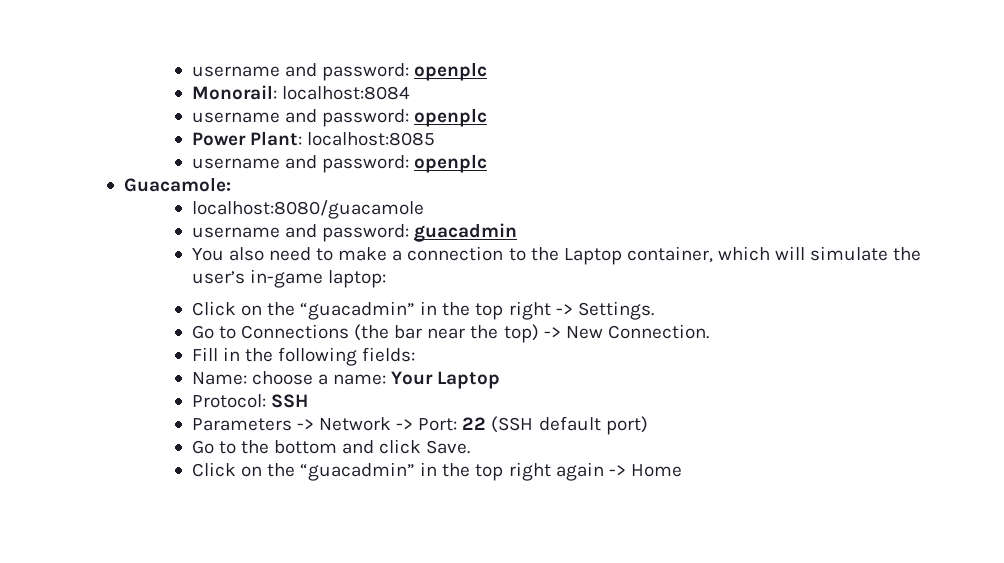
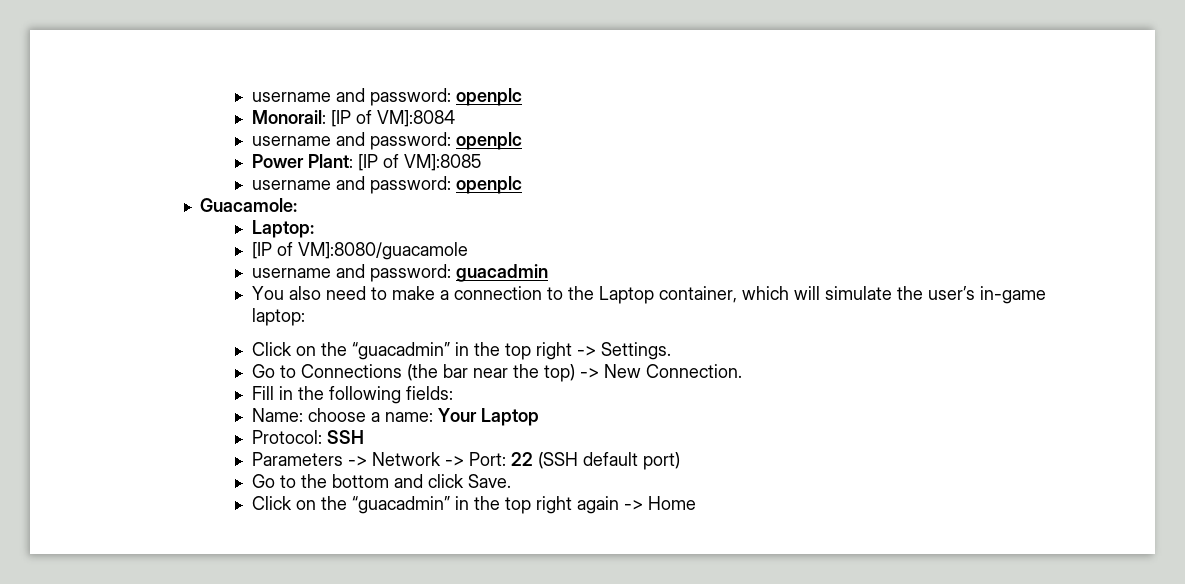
[281,86,410,100] localhost:8084 -> [330,110,455,127] [IP of VM]:8084
[306,132,435,146] localhost:8085 -> [357,154,481,171] [IP of VM]:8085
[191,200,424,219] localhost:8080/guacamole -> [251,220,314,238] [251,242,468,260] Laptop: // [IP of VM]:8080/guacamole

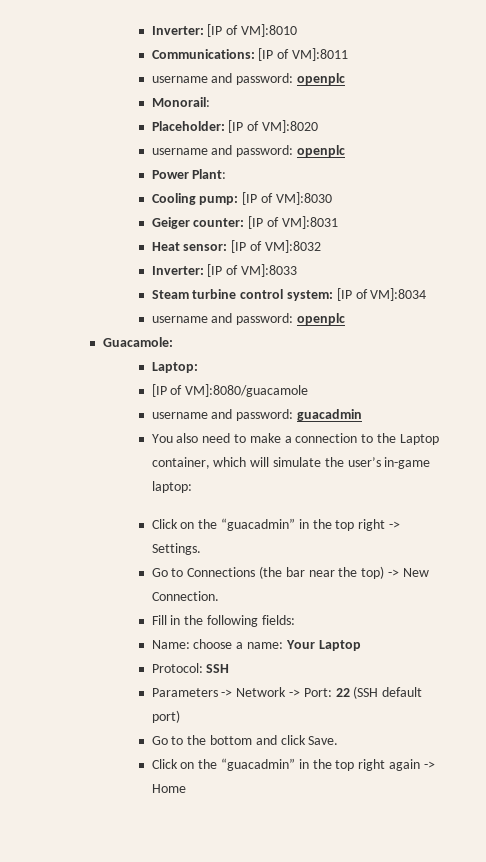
(251, 97) none -> [151,24,297,37] [151,48,348,61] Inverter: [IP of VM]:8010 // Communications: [IP of VM]:8011 //
[330,110,455,127] [IP of VM]:8084 -> [151,120,318,133] // Placeholder: [IP of VM]:8020
[357,154,481,171] [IP of VM]:8085 -> [151,192,332,205] [151,216,338,229] [151,240,321,253] [151,264,297,277] [151,288,427,301] // Cooling pump: [IP of VM]:8030 // Geiger counter: [IP of VM]:8031 // Heat sensor: [IP of VM]:8032 // Inverter: [IP of VM]:8033 // Steam turbine control system: [IP of VM]:8034

